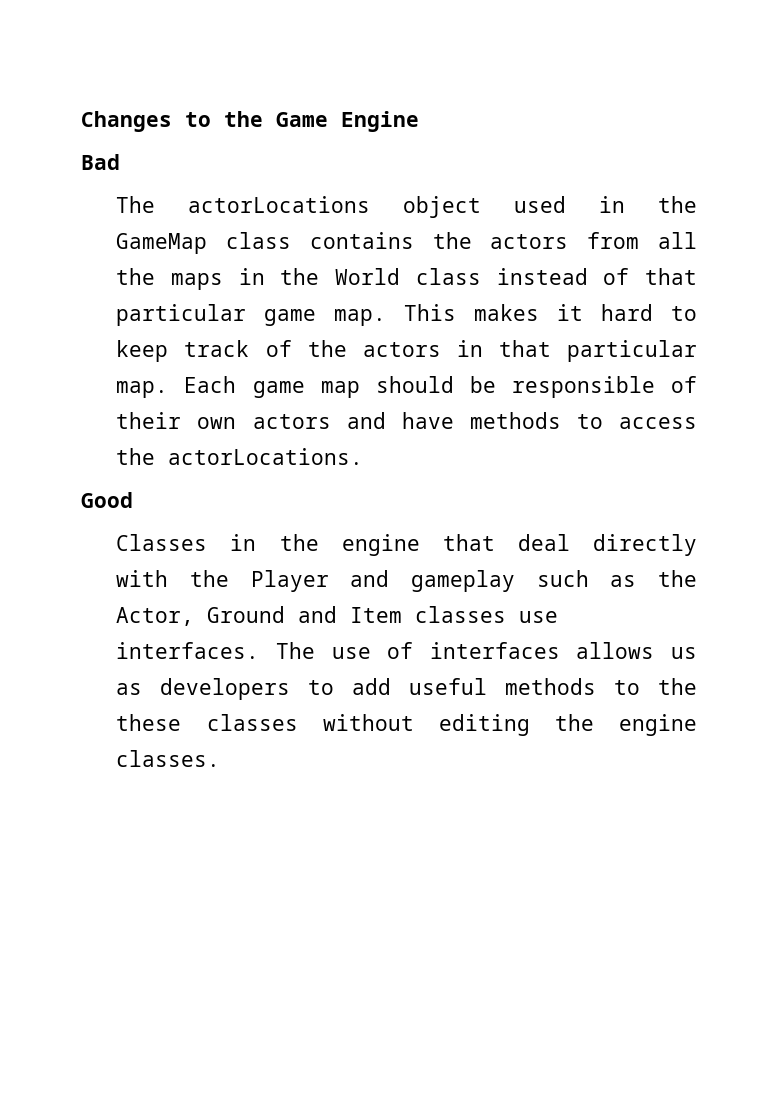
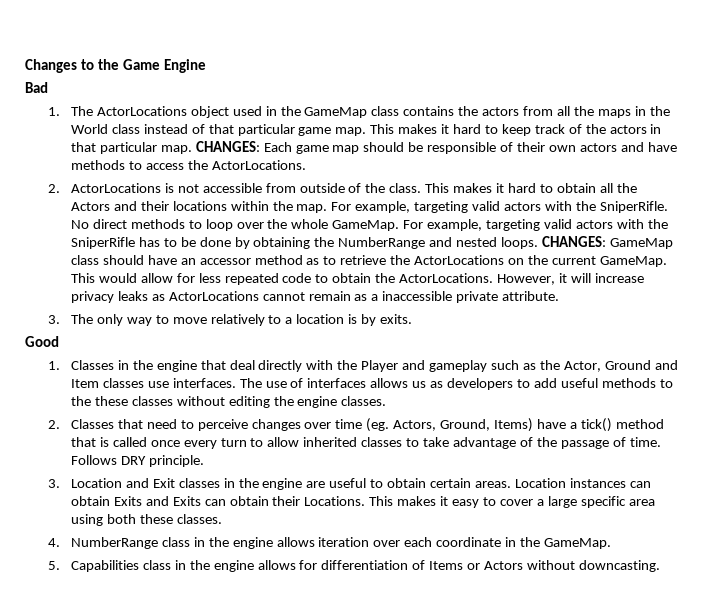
[116,196,371,213] The actorLocations -> [47,106,187,116] 1. The ActorLocations
(169, 389) none -> [195,141,260,152] CHANGES:
[168,448,364,465] actorLocations. -> [211,160,306,170] [47,183,637,193] [70,201,668,213] [70,219,668,231] [70,236,673,249] [70,255,667,267] [70,273,644,285] [70,291,560,303] [47,314,413,326] ActorLocations. // 2. ActorLocations is not accessible from outside of the class. This makes it hard to obtain all the Actors and their locations within the map. For example, targeting valid actors with the SniperRifle. No direct methods to loop over the whole GameMap. For example, targeting valid actors with the SniperRifle has to be done by obtaining the NumberRange and nested loops. CHANGES: GameMap class should have an accessor method as to retrieve the ActorLocations on the current GameMap. This would allow for less repeated code to obtain the ActorLocations. However, it will increase privacy leaks as ActorLocations cannot remain as a inaccessible private attribute. // 3. The only way to move relatively to a location is by exits.
(133, 500) none -> [47,361,60,370] 1.
(221, 758) none -> [47,418,664,432] [70,437,661,449] [70,455,204,467] [47,478,651,490] [70,496,655,508] [70,514,222,526] [47,537,611,549] [47,560,660,572] // 2. Classes that need to perceive changes over time (eg. Actors, Ground, Items) have a tick() method that is called once every turn to allow inherited classes to take advantage of the passage of time. Follows DRY principle. // 3. Location and Exit classes in the engine are useful to obtain certain areas. Location instances can obtain Exits and Exits can obtain their Locations. This makes it easy to cover a large specific area using both these classes. // 4. NumberRange class in the engine allows iteration over each coordinate in the GameMap. // 5. Capabilities class in the engine allows for differentiation of Items or Actors without downcasting.

